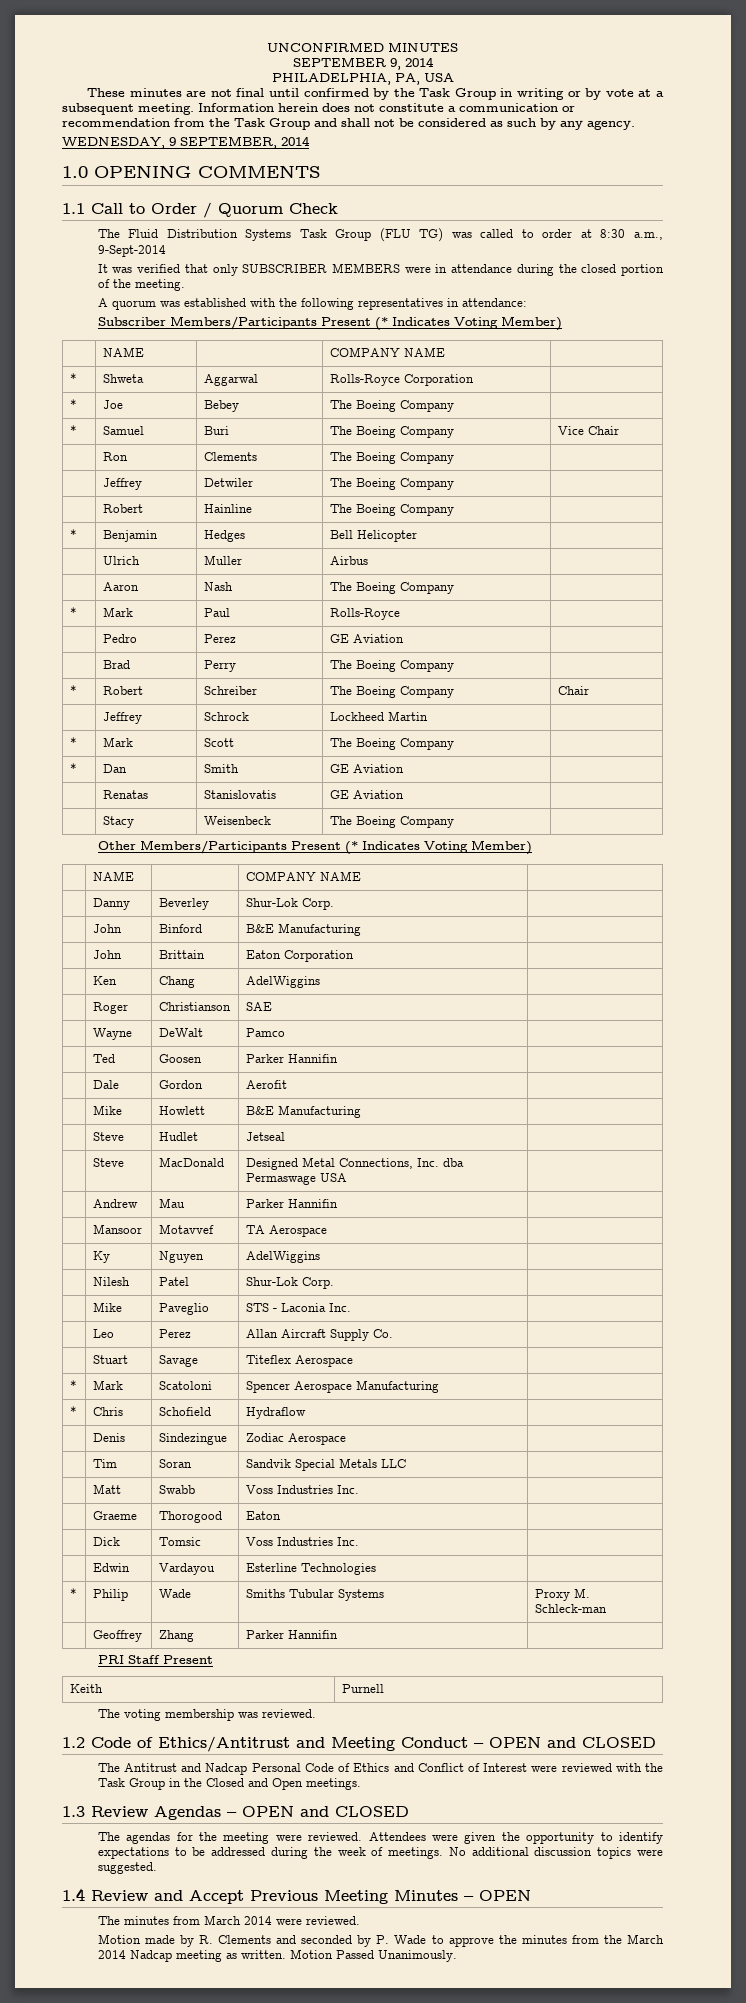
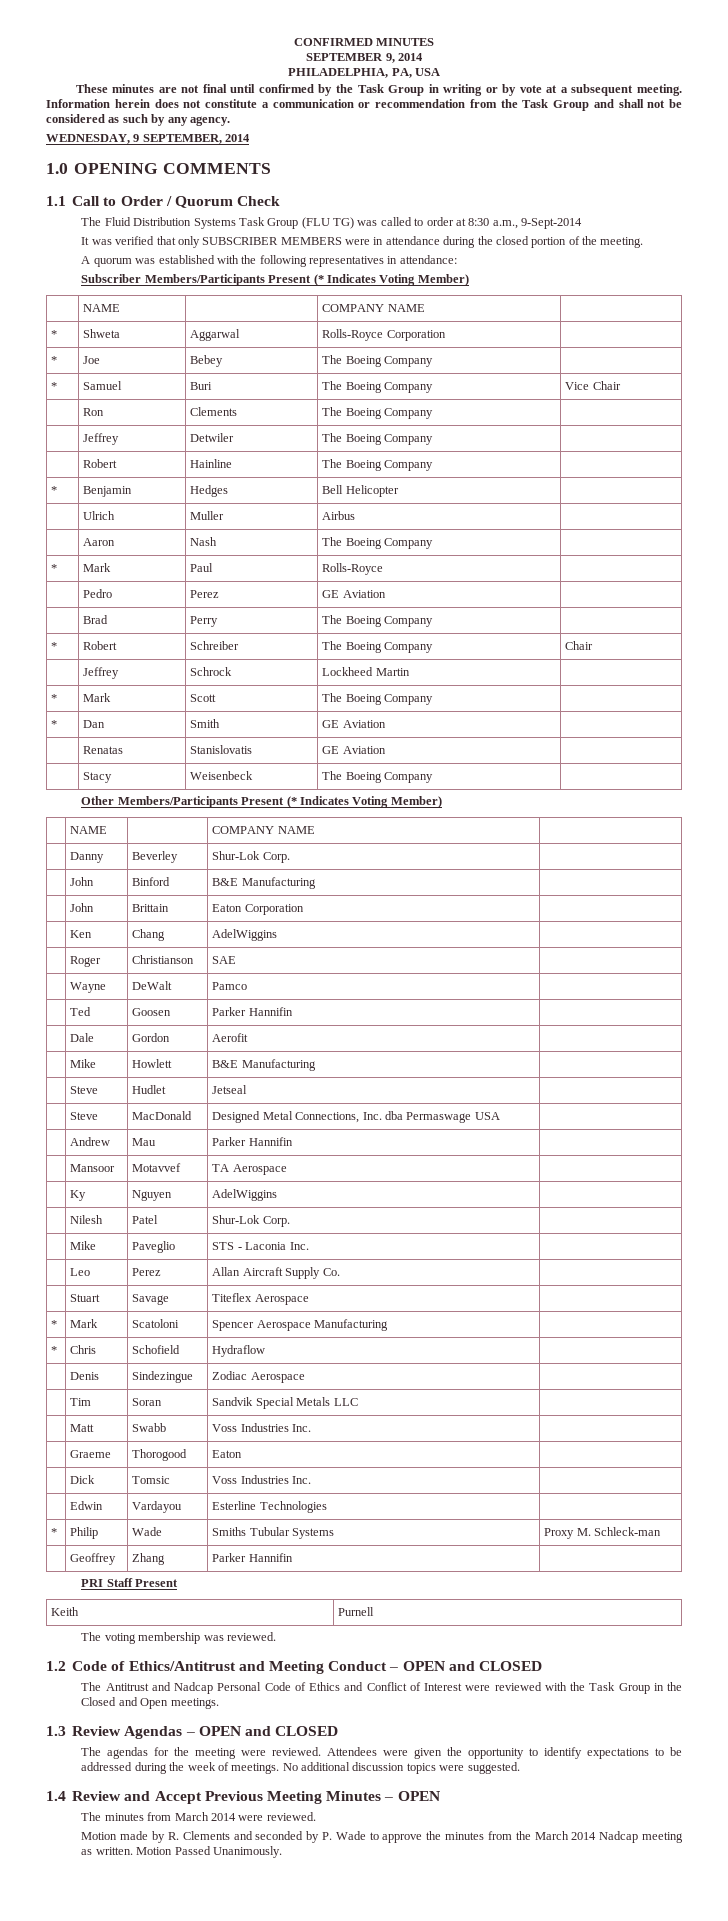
[267,42,384,52] UNCONFIRMED -> [293,38,373,46] CONFIRMED

